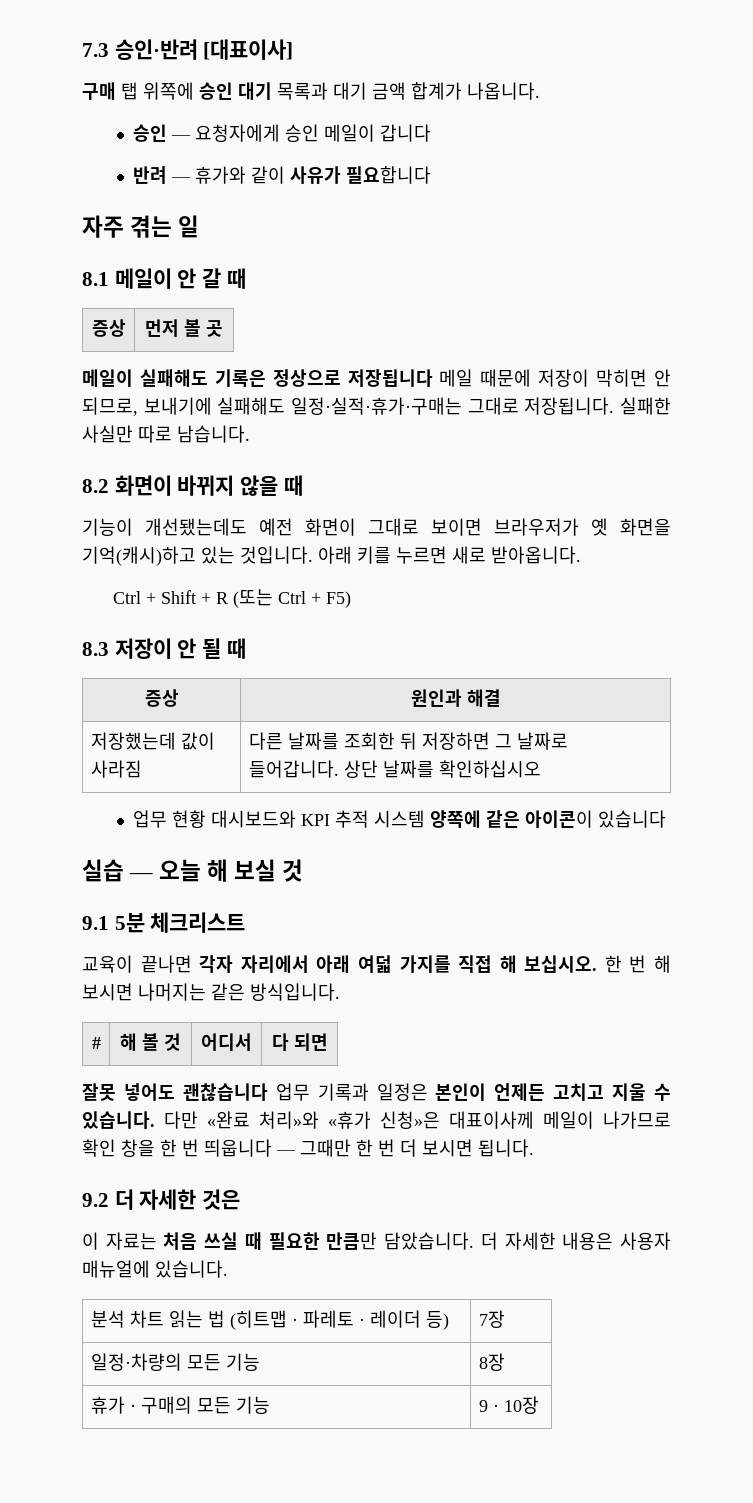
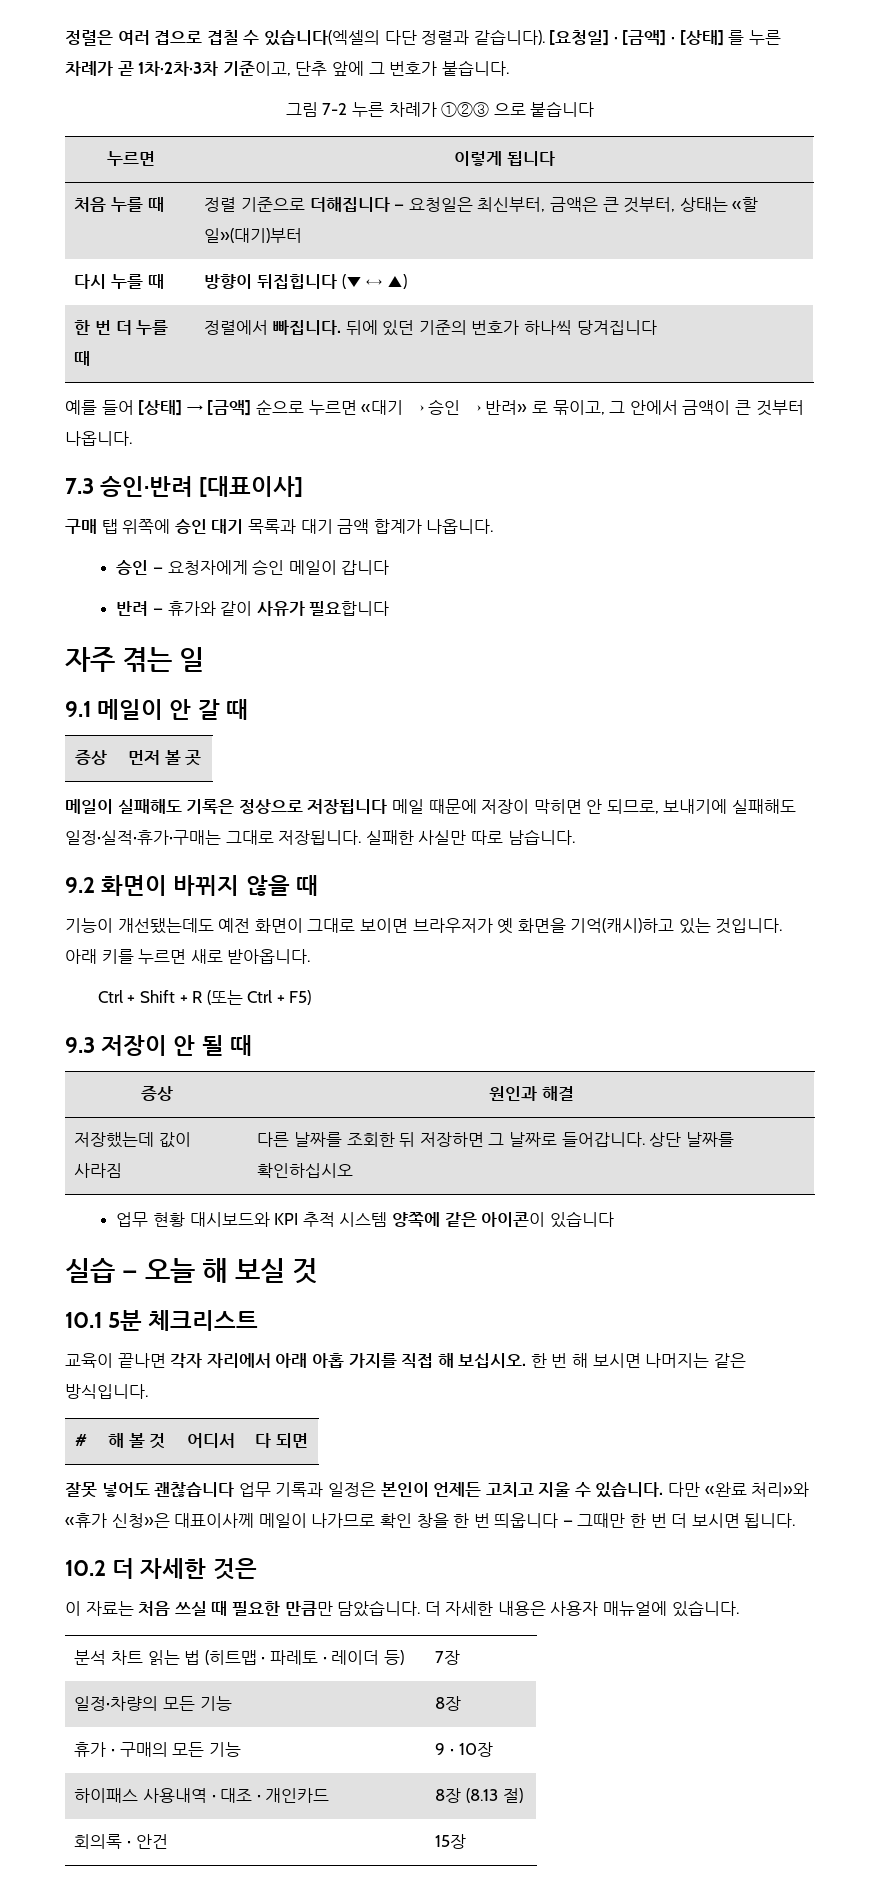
(82, 50) none -> [65,29,781,46] [65,60,509,76] [285,101,595,117] [106,151,155,166] [454,151,555,166] [74,197,164,212] [204,197,759,213] [204,228,303,243] [74,274,164,289] [204,274,407,289] [74,320,169,335] [74,351,91,366] [204,320,657,336] [65,399,804,416] [65,431,132,446] 정렬은 여러 겹으로 겹칠 수 있습니다(엑셀의 다단 정렬과 같습니다). [요청일] · [금액] · [상태] 를 누른 차례가 곧 1차·2차·3차 기준이고, 단추 앞에 그 번호가 붙습니다. // 그림 7-2 누른 차례가 ①②③ 으로 붙습니다 // 누르면 | 이렇게 됩니다 // 처음 누를 때 | 정렬 기준으로 더해집니다 — 요청일은 최신부터, 금액은 큰 것부터, 상태는 «할 일»(대기)부터 // 다시 누를 때 | 방향이 뒤집힙니다 (▼ ↔ ▲) // 한 번 더 누를 때 | 정렬에서 빠집니다. 뒤에 있던 기준의 번호가 하나씩 당겨집니다 // 예를 들어 [상태] → [금액] 순으로 누르면 «대기 → 승인 → 반려» 로 묶이고, 그 안에서 금액이 큰 것부터 나옵니다. //
[82,272,109,286] 8.1 -> [65,701,91,717] 9.1
[82,479,109,493] 8.2 -> [65,877,95,893] 9.2
[82,642,109,656] 8.3 -> [65,1037,95,1053] 9.3
[82,916,109,930] 9.1 -> [65,1312,102,1328] 10.1
[357,955,392,973] 여덟 -> [311,1353,344,1368] 아홉
[82,1193,109,1207] 9.2 -> [65,1560,106,1576] 10.2
(539, 1405) none -> [74,1788,330,1803] [435,1788,523,1803] [74,1834,168,1849] [435,1834,467,1849] // 하이패스 사용내역 · 대조 · 개인카드 | 8장 (8.13 절) // 회의록 · 안건 | 15장

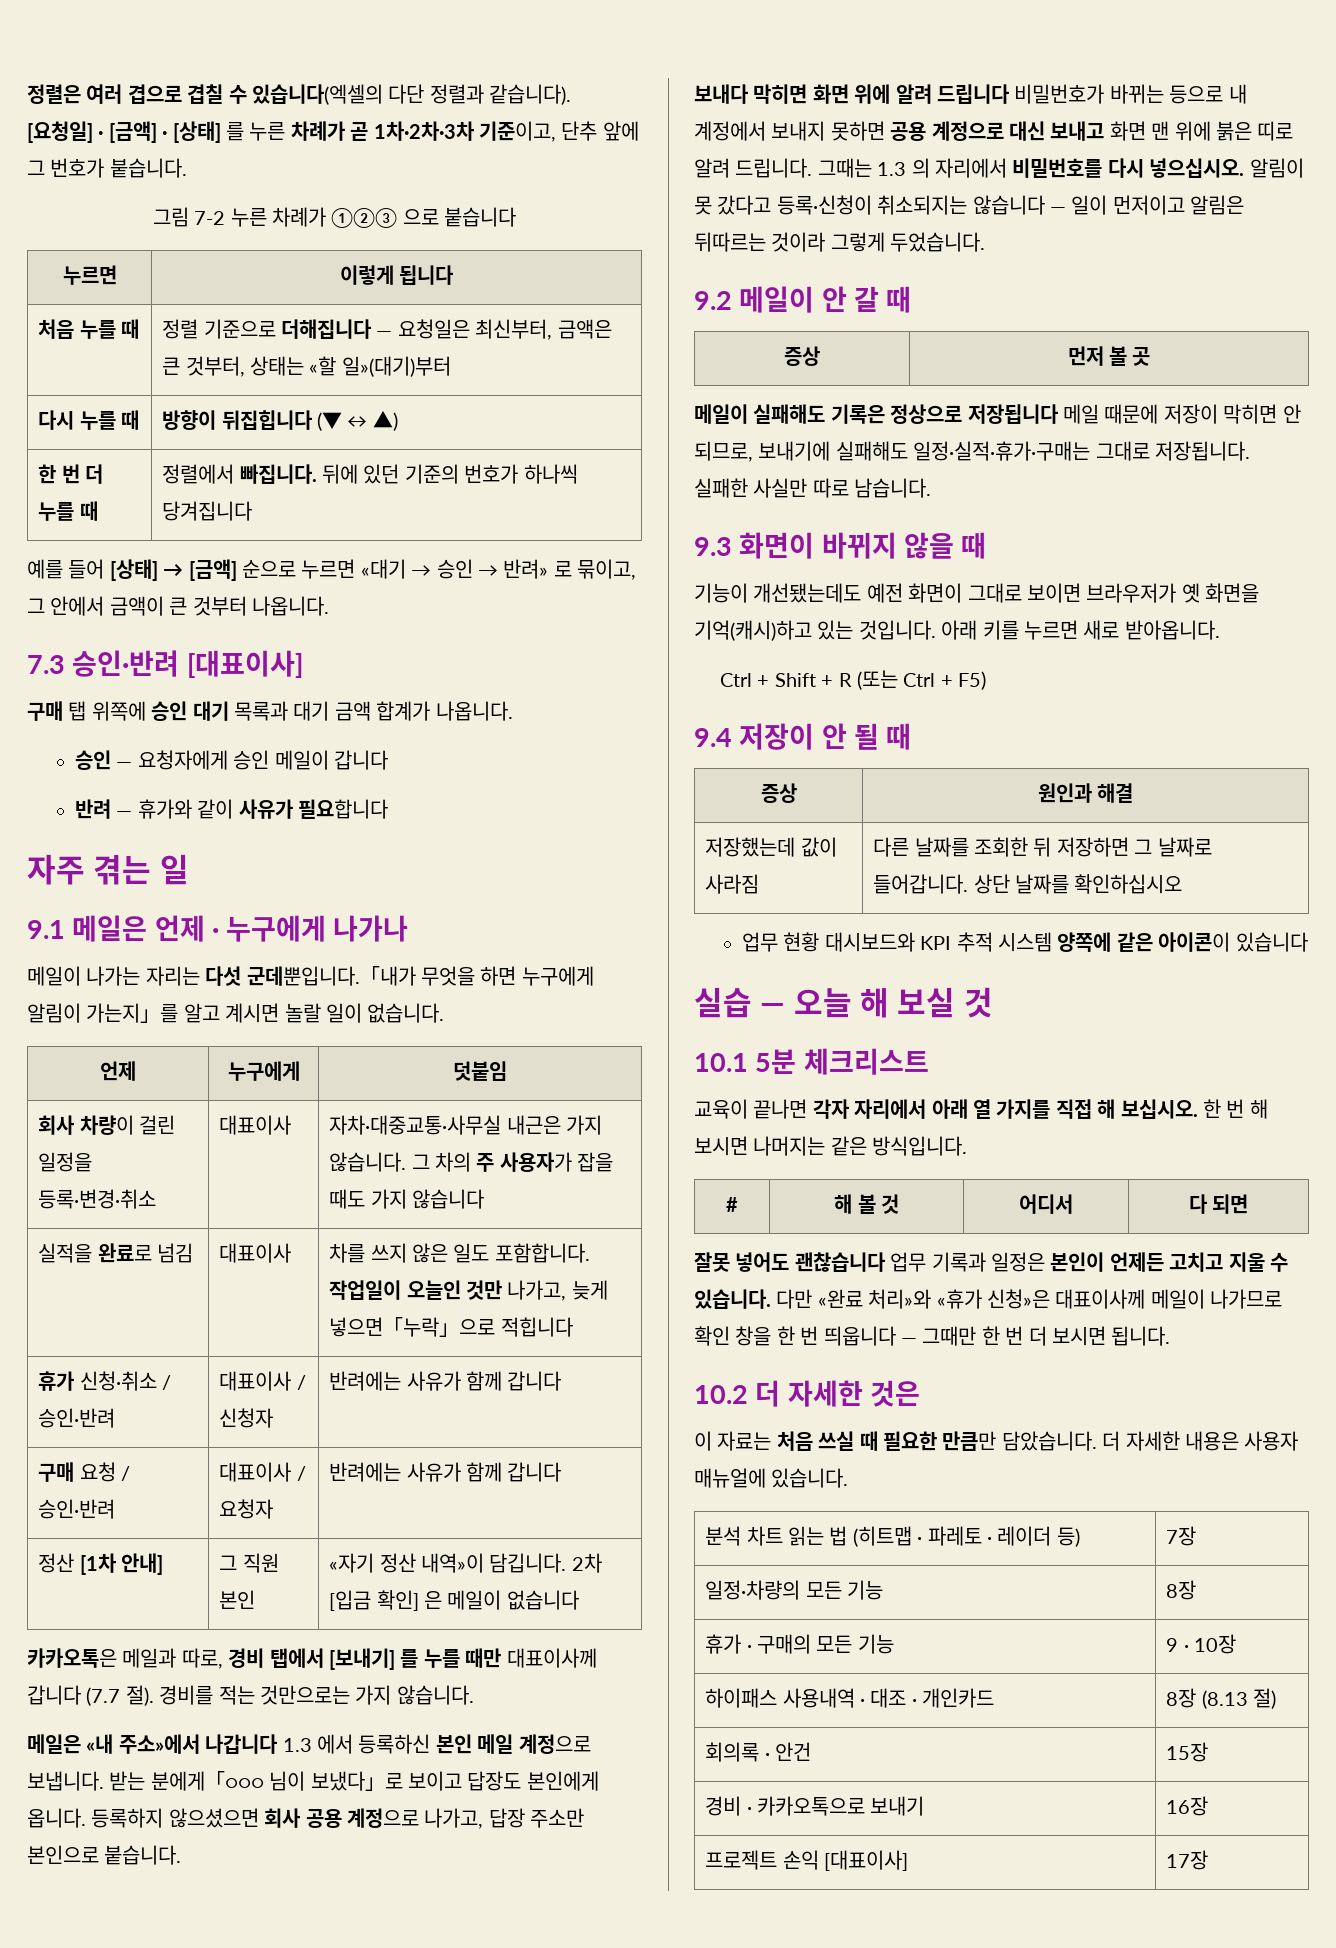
(91, 709) none -> [72,915,409,942] [27,966,594,986] [27,1003,445,1023] [100,1061,136,1081] [227,1061,300,1081] [453,1061,507,1081] [38,1115,175,1135] [38,1152,93,1172] [38,1189,157,1209] [219,1115,292,1135] [329,1115,602,1135] [329,1152,614,1172] [329,1189,484,1209] [38,1243,193,1263] [219,1243,292,1263] [329,1243,590,1263] [329,1280,608,1301] [329,1317,573,1337] [38,1371,171,1391] [38,1408,116,1428] [219,1371,306,1391] [219,1408,274,1428] [329,1371,562,1391] [38,1462,130,1482] [38,1499,116,1519] [219,1462,306,1482] [219,1499,274,1519] [329,1462,562,1482] [38,1553,163,1575] [219,1553,279,1573] [219,1590,256,1609] [329,1553,602,1573] [329,1590,579,1611] [27,1648,597,1670] [27,1685,474,1706] [27,1734,591,1754] [27,1771,599,1791] [27,1808,585,1829] [27,1845,182,1865] [694,84,1247,104] [694,121,1294,141] [694,158,1304,178] [694,195,1245,215] [694,232,986,252] [694,291,732,310] 메일은 언제 · 누구에게 나가나 // 메일이 나가는 자리는 다섯 군데뿐입니다.「내가 무엇을 하면 누구에게 알림이 가는지」를 알고 계시면 놀랄 일이 없습니다. // 언제 | 누구에게 | 덧붙임 // 회사 차량이 걸린 일정을 등록·변경·취소 | 대표이사 | 자차·대중교통·사무실 내근은 가지 않습니다. 그 차의 주 사용자가 잡을 때도 가지 않습니다 // 실적을 완료로 넘김 | 대표이사 | 차를 쓰지 않은 일도 포함합니다. 작업일이 오늘인 것만 나가고, 늦게 넣으면「누락」으로 적힙니다 // 휴가 신청·취소 / 승인·반려 | 대표이사 / 신청자 | 반려에는 사유가 함께 갑니다 // 구매 요청 / 승인·반려 | 대표이사 / 요청자 | 반려에는 사유가 함께 갑니다 // 정산 [1차 안내] | 그 직원 본인 | «자기 정산 내역»이 담깁니다. 2차 [입금 확인] 은 메일이 없습니다 // 카카오톡은 메일과 따로, 경비 탭에서 [보내기] 를 누를 때만 대표이사께 갑니다 (7.7 절). 경비를 적는 것만으로는 가지 않습니다. // 메일은 «내 주소»에서 나갑니다 1.3 에서 등록하신 본인 메일 계정으로 보냅니다. 받는 분에게「○○○ 님이 보냈다」로 보이고 답장도 본인에게 옵니다. 등록하지 않으셨으면 회사 공용 계정으로 나가고, 답장 주소만 본인으로 붙습니다. // 보내다 막히면 화면 위에 알려 드립니다 비밀번호가 바뀌는 등으로 내 계정에서 보내지 못하면 공용 계정으로 대신 보내고 화면 맨 위에 붉은 띠로 알려 드립니다. 그때는 1.3 의 자리에서 비밀번호를 다시 넣으십시오. 알림이 못 갔다고 등록·신청이 취소되지는 않습니다 — 일이 먼저이고 알림은 뒤따르는 것이라 그렇게 두었습니다. // 9.2
[65,877,95,893] 9.2 -> [694,537,732,556] 9.3
[65,1037,95,1053] 9.3 -> [694,728,732,747] 9.4
[311,1353,344,1368] 아홉 -> [973,1099,991,1119] 열
(467, 1841) none -> [705,1796,925,1816] [1166,1796,1209,1816] [705,1850,908,1871] [1166,1850,1209,1870] // 경비 · 카카오톡으로 보내기 | 16장 // 프로젝트 손익 [대표이사] | 17장

